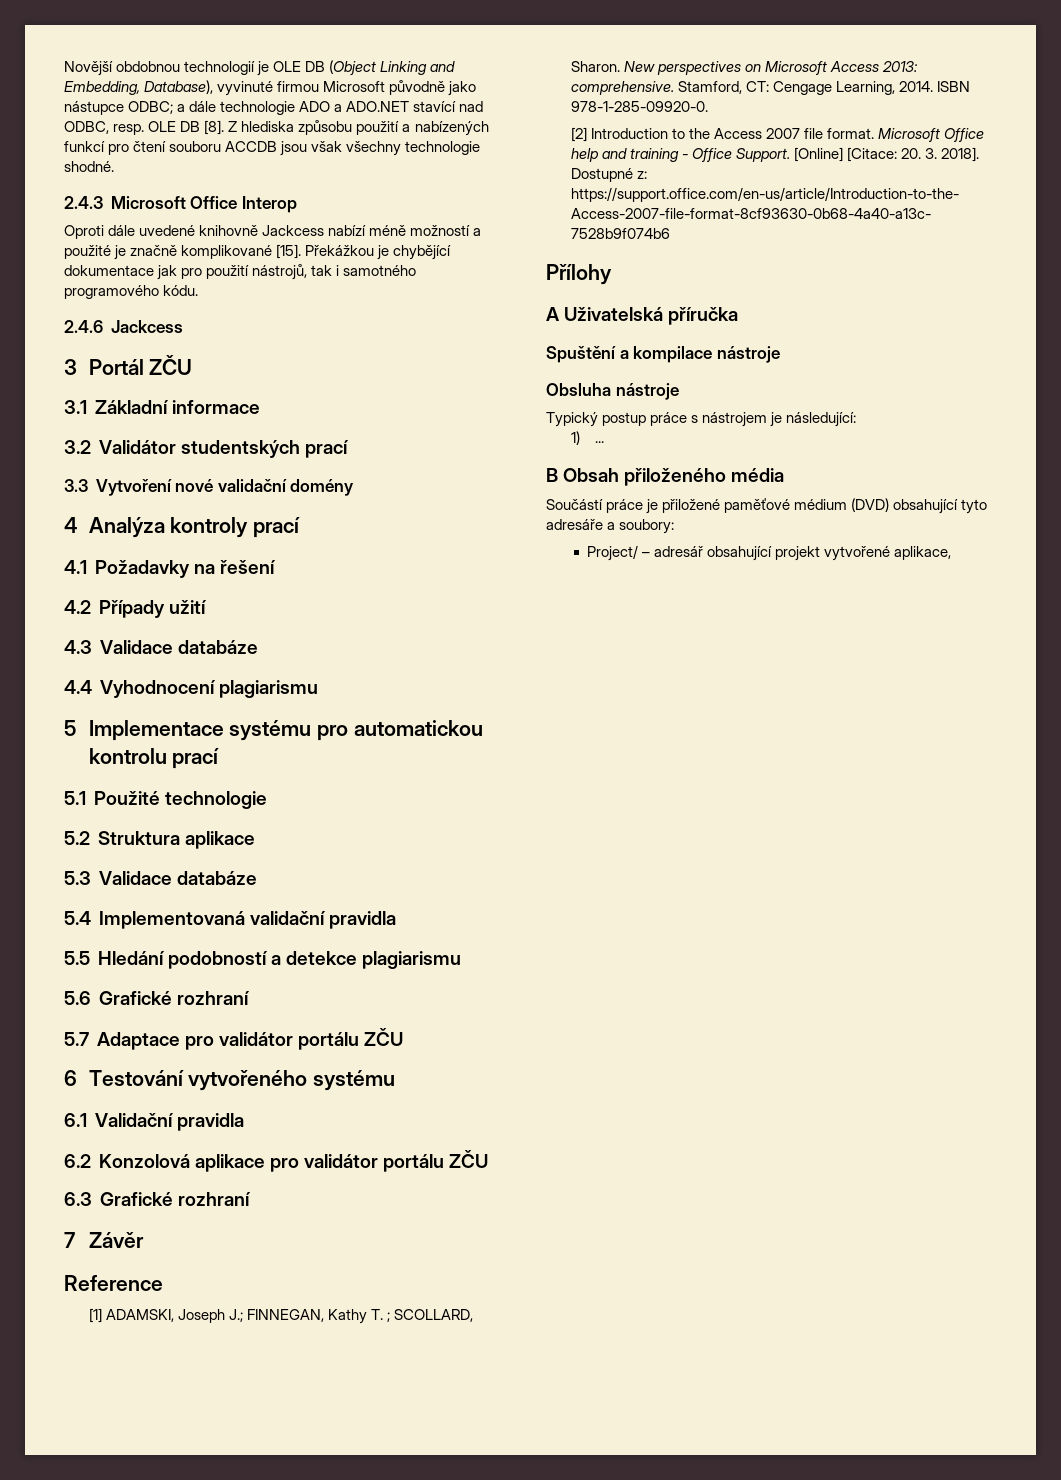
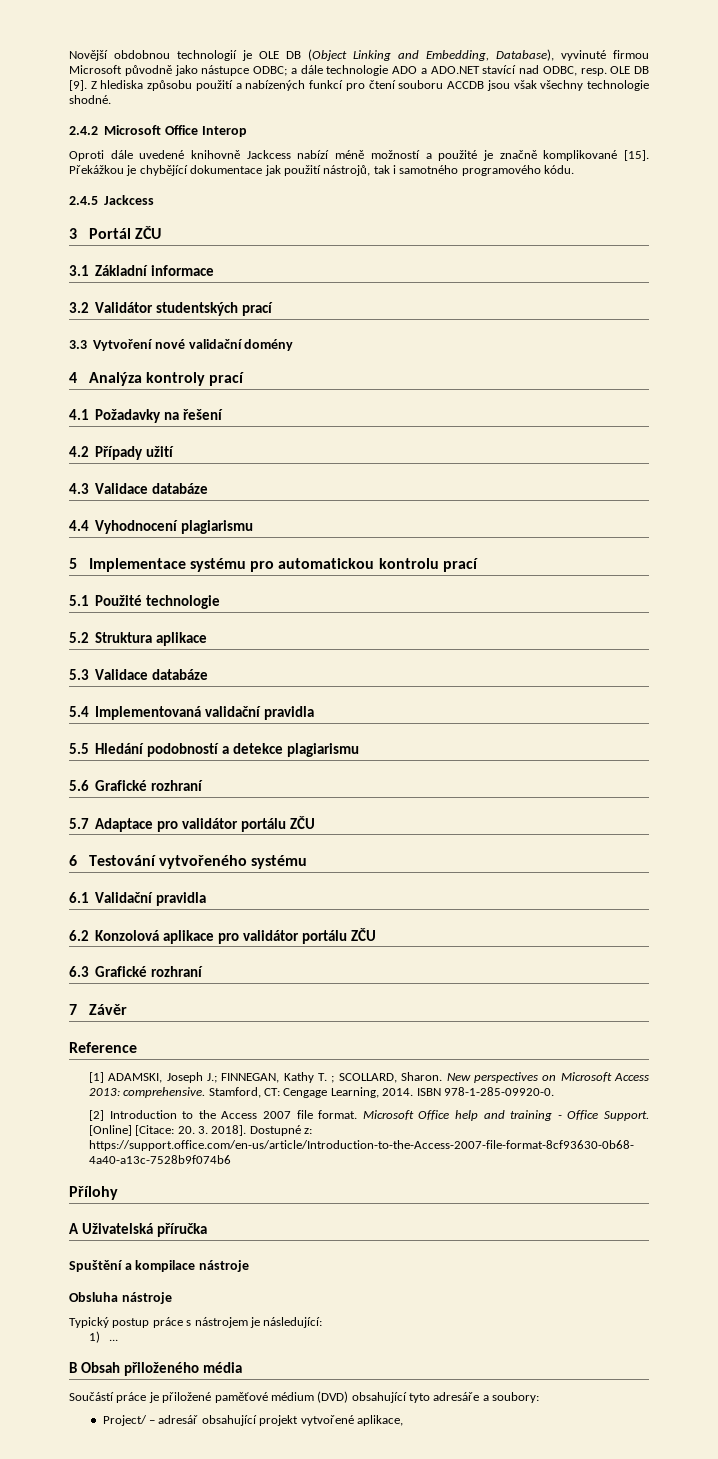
[204,120,225,135] [8]. -> [69,80,87,91] [9].
[64,196,103,209] 2.4.3 -> [69,126,98,135] 2.4.2
[181,268,203,279] pro -> (281, 170) none
[64,320,103,333] 2.4.6 -> [69,196,98,205] 2.4.5

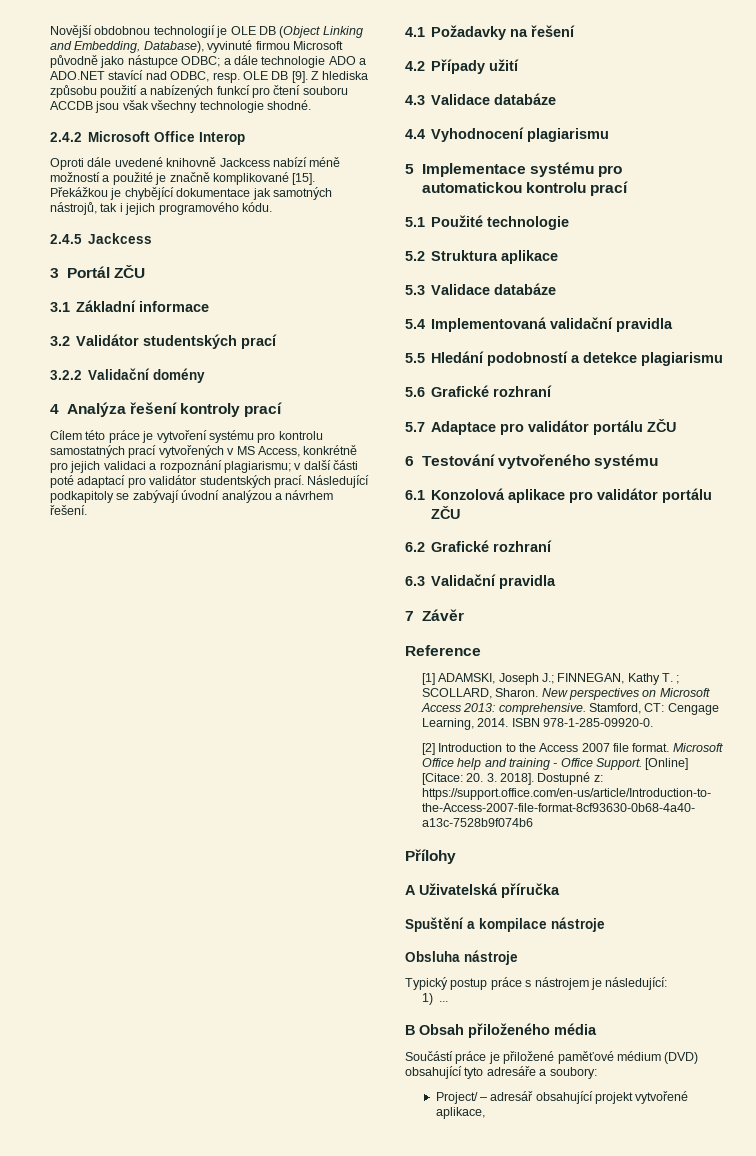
[283,165,321,176] použití -> [272,187,332,200] samotných
[399,165,459,174] samotného -> [125,203,156,215] jejich
[69,339,243,351] 3.3 Vytvoření nové validační -> [50,368,151,380] 3.2.2 Validační
(142, 379) none -> [130,402,178,414] řešení
(245, 379) none -> [50,430,323,443] [50,445,358,458] [50,460,358,473] [50,475,370,488] [50,490,334,503] [50,505,87,515] // Cílem této práce je vytvoření systému pro kontrolu samostatných prací vytvořených v MS Access, konkrétně pro jejich validaci a rozpoznání plagiarismu; v další části poté adaptací pro validátor studentských prací. Následující podkapitoly se zabývají úvodní analýzou a návrhem řešení.
[95,892,207,906] [69,930,89,941] Validační pravidla // 6.2 -> (425, 495) none
[69,966,204,977] 6.3 Grafické rozhraní -> [405,540,553,552] [405,574,557,589] 6.2 Grafické rozhraní // 6.3 Validační pravidla

